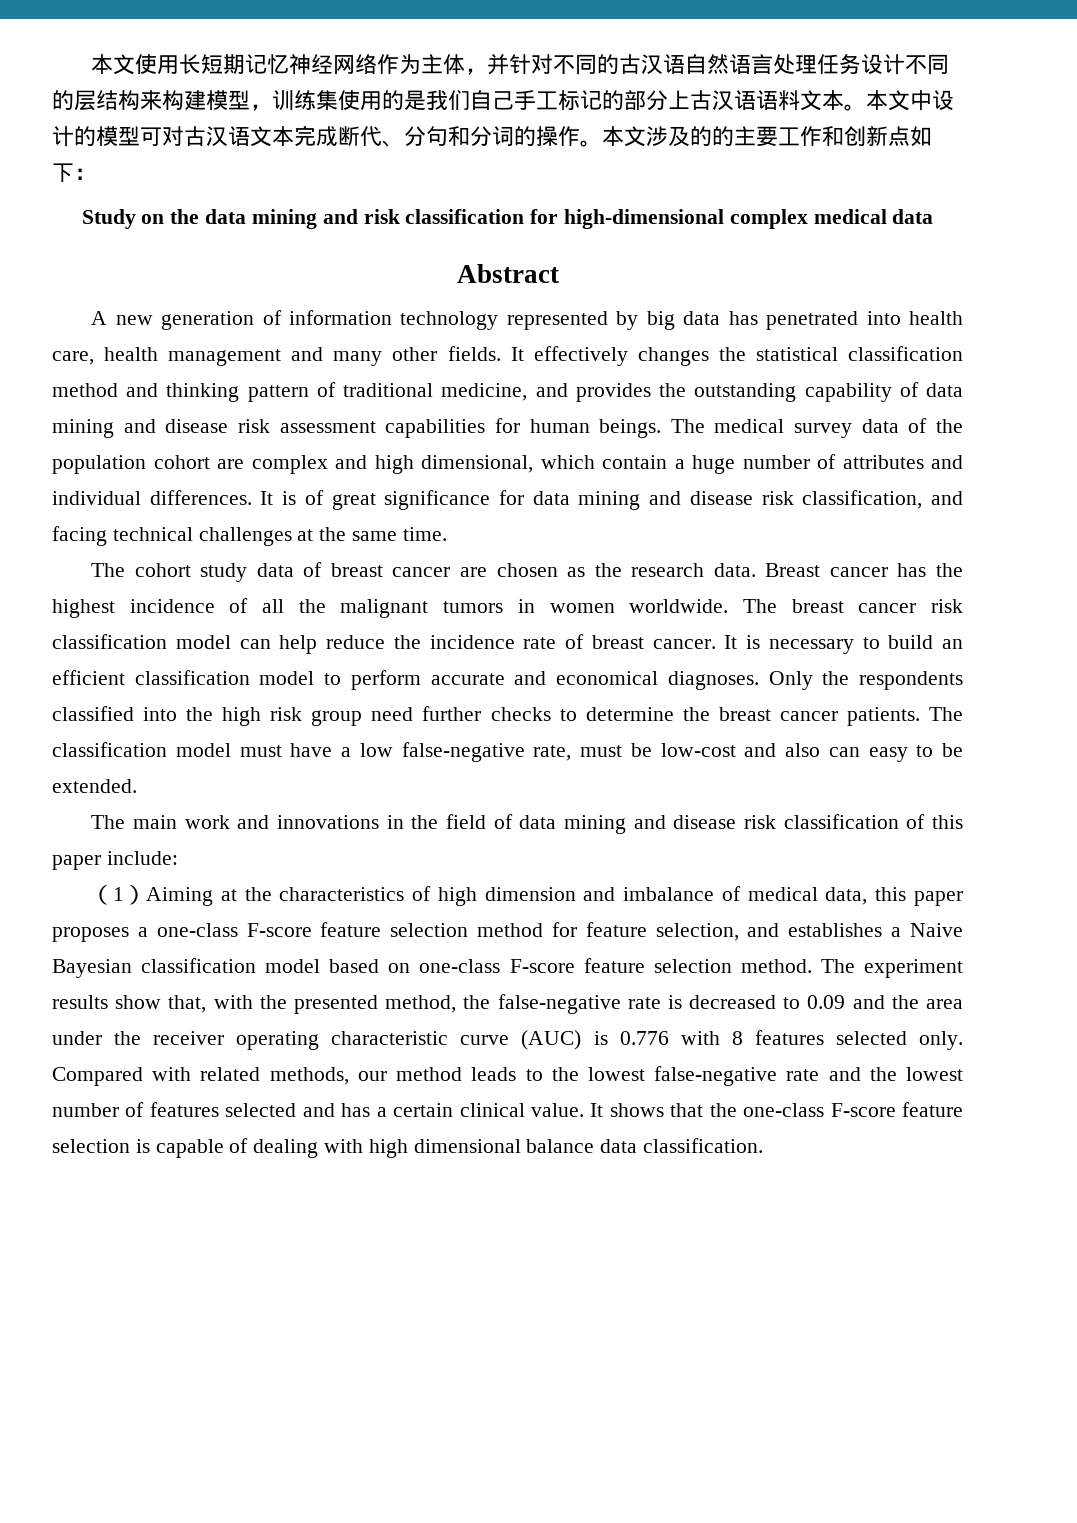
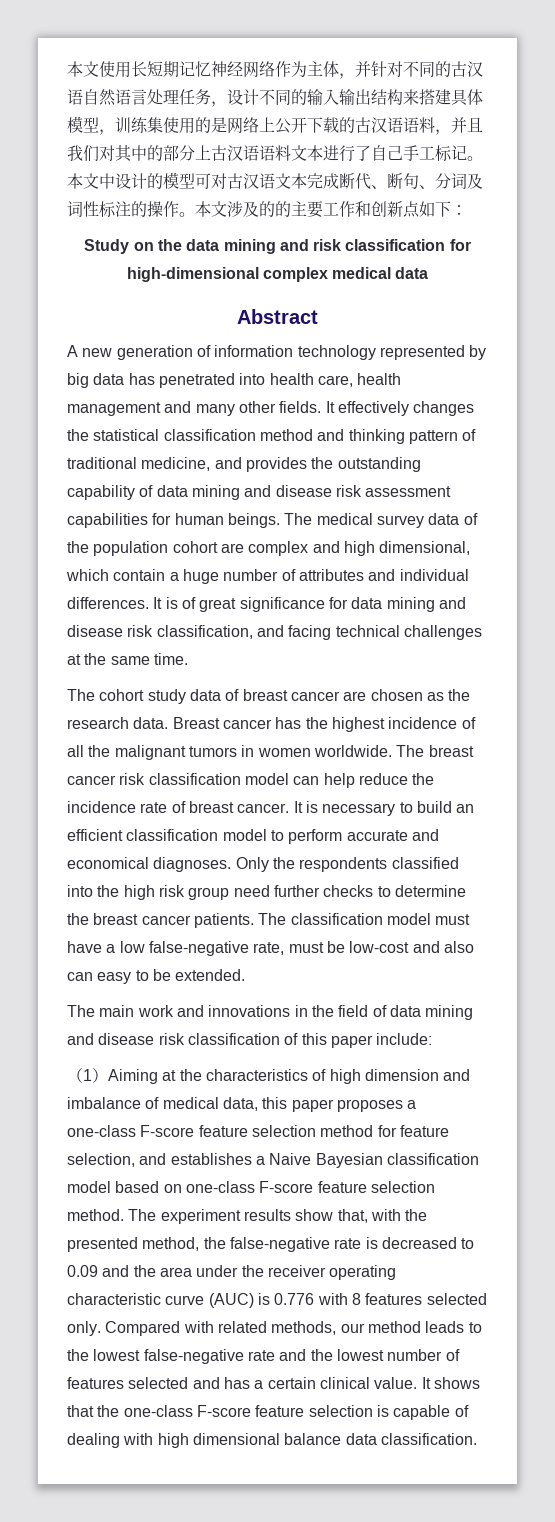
(862, 64) none -> [211,101,227,107] ，
[74,90,206,111] 层结构来构建 -> [307,89,483,106] 输入输出结构来搭建具体
[426,90,602,111] 我们自己手工标记 -> [227,117,483,135] [67,145,147,162] 网络上公开下载的古汉语语料，并且我们对其中
(844, 100) none -> [323,145,467,162] 进行了自己手工标记
[404,126,514,146] 分句和分词 -> [387,173,483,189] [67,201,131,218] 断句、分词及词性标注

